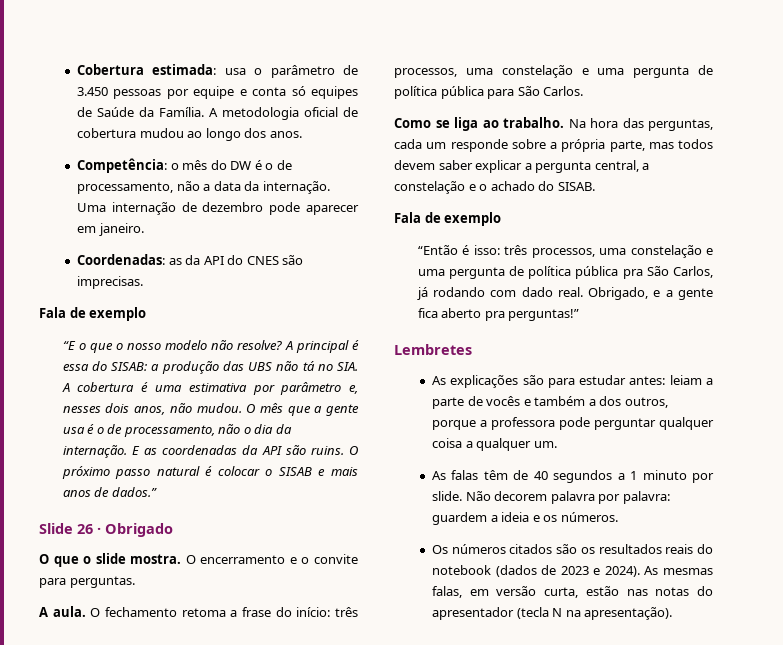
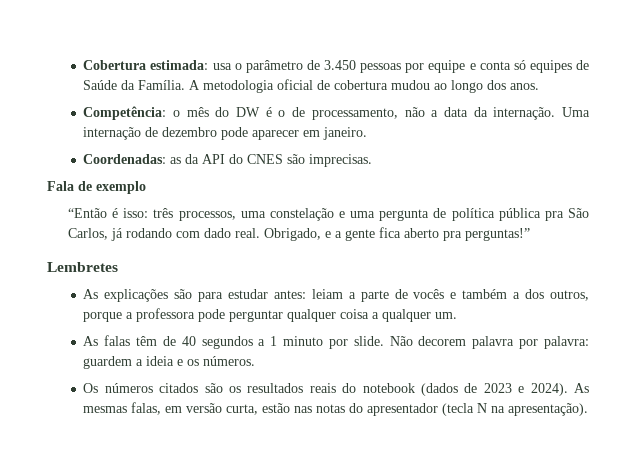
[62,340,359,353] [62,361,358,374] [61,382,358,395] [62,403,359,416] [62,424,292,437] [62,445,359,458] [61,466,359,479] [62,487,157,497] [39,523,173,537] [39,553,358,567] [39,576,135,588] [39,606,358,617] [394,65,713,78] [394,86,584,99] [394,117,713,131] [394,139,713,152] [394,160,650,173] [394,181,595,194] [394,212,502,226] // “E o que o nosso modelo não resolve? A principal é essa do SISAB: a produção das UBS não tá no SIA. A cobertura é uma estimativa por parâmetro e, nesses dois anos, não mudou. O mês que a gente usa é o de processamento, não o dia da internação. E as coordenadas da API são ruins. O próximo passo natural é colocar o SISAB e mais anos de dados.” // Slide 26 · Obrigado // O que o slide mostra. O encerramento e o convite para perguntas. // A aula. O fechamento retoma a frase do início: três processos, uma constelação e uma pergunta de política pública para São Carlos. // Como se liga ao trabalho. Na hora das perguntas, cada um responde sobre a própria parte, mas todos devem saber explicar a pergunta central, a constelação e o achado do SISAB. // Fala de exemplo -> (146, 187) none

